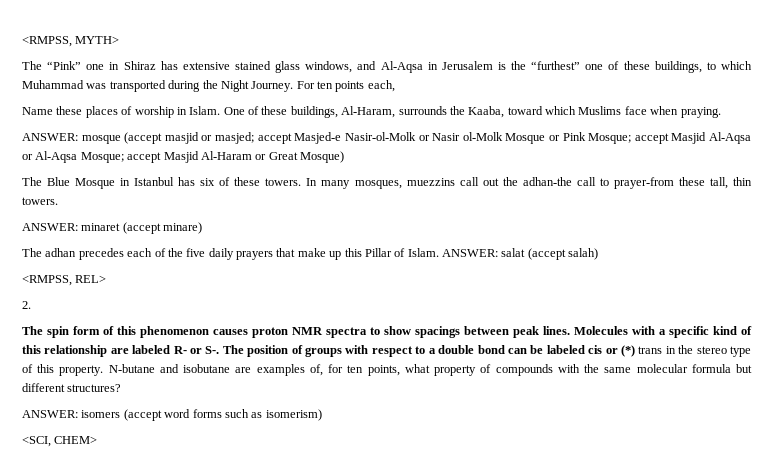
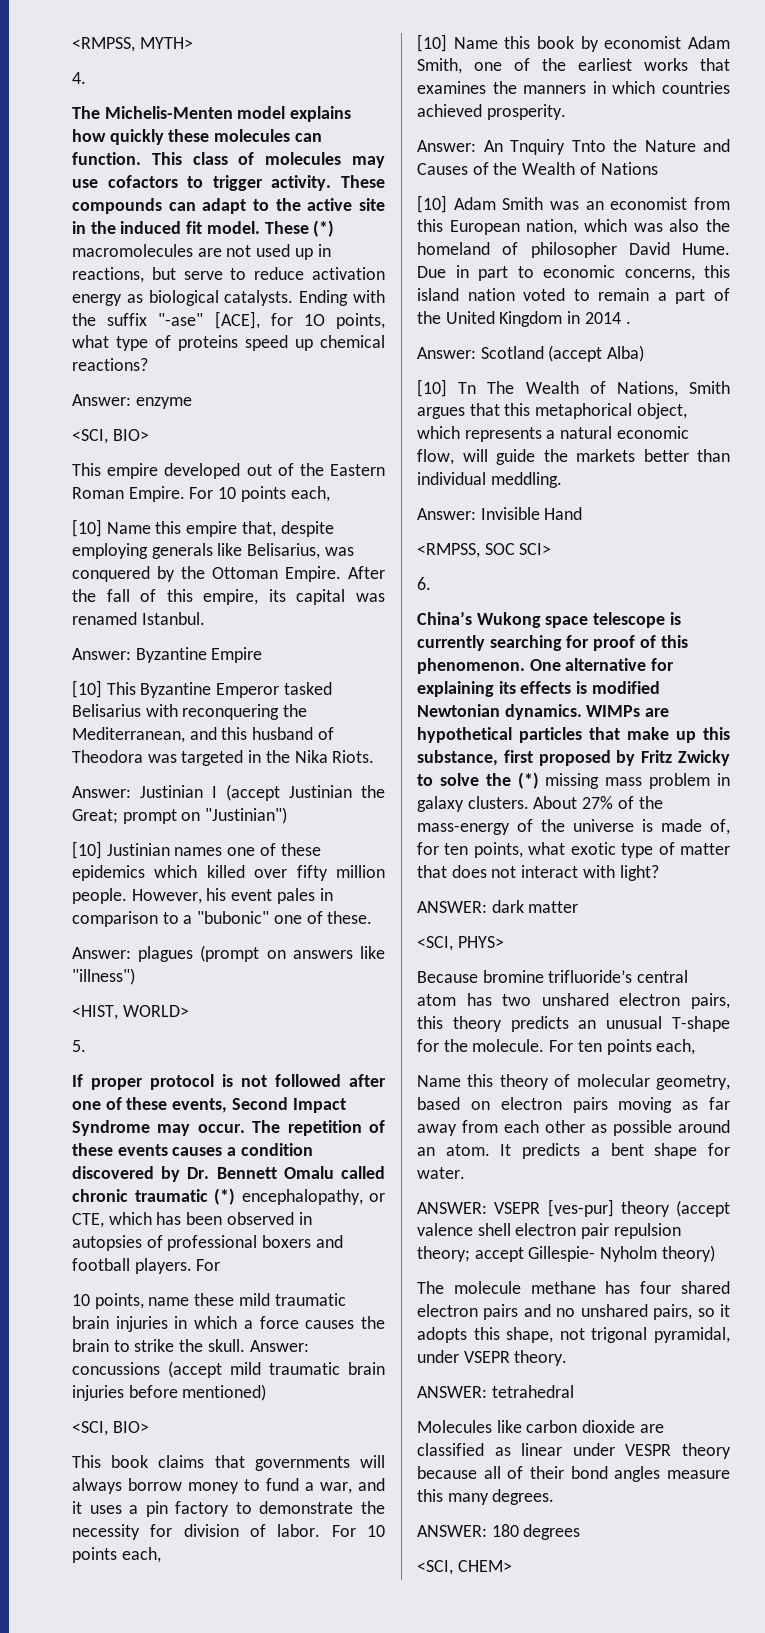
[22,61,752,73] [22,80,294,92] // The “Pink” one in Shiraz has extensive stained glass windows, and Al-Aqsa in Jerusalem is the “furthest” one of these buildings, to which Muhammad was transported during the Night Journey. -> [72,72,86,84] [72,106,352,122] [72,129,322,145] [72,152,386,168] [72,175,385,191] [72,198,385,214] [72,220,335,237] [72,244,331,260] [72,267,385,283] [72,290,386,306] [72,311,385,329] [72,335,385,351] [72,358,148,371] [72,394,192,409] [72,429,149,444] [72,463,385,479] [72,486,330,502] [72,519,334,537] [72,543,354,559] [72,566,385,582] [72,589,385,605] [72,612,205,625] [72,647,263,663] [72,680,332,698] [72,704,308,720] [72,727,334,743] [72,750,375,766] [72,784,385,801] [72,807,288,824] [72,841,321,859] [72,865,385,881] [72,888,333,904] [72,911,373,927] [72,945,385,962] [72,968,135,985] [72,1005,189,1020] [72,1040,86,1052] [72,1074,386,1090] [72,1097,346,1113] [72,1120,385,1136] [72,1143,313,1156] [72,1166,385,1182] [72,1188,385,1205] [72,1212,312,1228] [72,1235,343,1251] [72,1258,221,1274] [72,1293,346,1309] [72,1316,386,1332] [72,1339,309,1352] [72,1361,385,1378] [72,1384,267,1401] [72,1421,149,1436] [72,1455,385,1471] [72,1478,385,1494] [72,1501,385,1517] [72,1524,385,1540] [72,1547,161,1563] [417,34,730,52] [417,58,730,74] [417,81,730,94] [417,104,566,120] [417,139,730,155] [417,162,658,175] [417,195,730,213] [417,219,730,235] [417,242,730,258] [417,265,730,281] [417,288,730,304] [417,311,631,327] [417,345,645,362] [417,379,730,397] [417,403,687,419] [417,426,689,442] [417,449,730,465] [417,472,562,488] [417,507,583,520] [417,543,552,558] [417,577,431,590] [417,611,681,628] [417,635,688,651] [417,658,675,674] [417,681,660,697] [417,704,670,720] [417,727,730,743] [417,750,730,766] [417,772,730,789] [417,796,663,812] [417,819,730,835] [417,842,730,858] [417,865,659,881] [417,900,579,913] [417,936,504,951] [417,970,689,983] [417,993,730,1009] [417,1016,730,1032] [417,1039,545,1052] // 4. // The Michelis-Menten model explains how quickly these molecules can function. This class of molecules may use cofactors to trigger activity. These compounds can adapt to the active site in the induced fit model. These (*) macromolecules are not used up in reactions, but serve to reduce activation energy as biological catalysts. Ending with the suffix "-ase" [ACE], for 1O points, what type of proteins speed up chemical reactions? // Answer: enzyme // <SCI, BIO> // This empire developed out of the Eastern Roman Empire. For 10 points each, // [10] Name this empire that, despite employing generals like Belisarius, was conquered by the Ottoman Empire. After the fall of this empire, its capital was renamed Istanbul. // Answer: Byzantine Empire // [10] This Byzantine Emperor tasked Belisarius with reconquering the Mediterranean, and this husband of Theodora was targeted in the Nika Riots. // Answer: Justinian I (accept Justinian the Great; prompt on "Justinian") // [10] Justinian names one of these epidemics which killed over fifty million people. However, his event pales in comparison to a "bubonic" one of these. // Answer: plagues (prompt on answers like "illness") // <HIST, WORLD> // 5. // If proper protocol is not followed after one of these events, Second Impact Syndrome may occur. The repetition of these events causes a condition discovered by Dr. Bennett Omalu called chronic traumatic (*) encephalopathy, or CTE, which has been observed in autopsies of professional boxers and football players. For // 10 points, name these mild traumatic brain injuries in which a force causes the brain to strike the skull. Answer: concussions (accept mild traumatic brain injuries before mentioned) // <SCI, BIO> // This book claims that governments will always borrow money to fund a war, and it uses a pin factory to demonstrate the necessity for division of labor. For 10 points each, // [10] Name this book by economist Adam Smith, one of the earliest works that examines the manners in which countries achieved prosperity. // Answer: An Tnquiry Tnto the Nature and Causes of the Wealth of Nations // [10] Adam Smith was an economist from this European nation, which was also the homeland of philosopher David Hume. Due in part to economic concerns, this island nation voted to remain a part of the United Kingdom in 2014 . // Answer: Scotland (accept Alba) // [10] Tn The Wealth of Nations, Smith argues that this metaphorical object, which represents a natural economic flow, will guide the markets better than individual meddling. // Answer: Invisible Hand // <RMPSS, SOC SCI> // 6. // China’s Wukong space telescope is currently searching for proof of this phenomenon. One alternative for explaining its effects is modified Newtonian dynamics. WIMPs are hypothetical particles that make up this substance, first proposed by Fritz Zwicky to solve the (*) missing mass problem in galaxy clusters. About 27% of the mass-energy of the universe is made of, for ten points, what exotic type of matter that does not interact with light? // ANSWER: dark matter // <SCI, PHYS> // Because bromine trifluoride’s central atom has two unshared electron pairs, this theory predicts an unusual T-shape for the molecule.
[56,106,721,118] [22,132,751,144] [22,151,344,163] [22,177,753,189] [22,197,58,205] [22,222,203,234] [22,248,599,260] [22,275,107,286] [22,301,31,309] [22,326,752,338] [22,345,751,357] [22,364,752,376] [22,383,122,392] [22,409,322,421] these places of worship in Islam. One of these buildings, Al-Haram, surrounds the Kaaba, toward which Muslims face when praying. // ANSWER: mosque (accept masjid or masjed; accept Masjed-e Nasir-ol-Molk or Nasir ol-Molk Mosque or Pink Mosque; accept Masjid Al-Aqsa or Al-Aqsa Mosque; accept Masjid Al-Haram or Great Mosque) // The Blue Mosque in Istanbul has six of these towers. In many mosques, muezzins call out the adhan-the call to prayer-from these tall, thin towers. // ANSWER: minaret (accept minare) // The adhan precedes each of the five daily prayers that make up this Pillar of Islam. ANSWER: salat (accept salah) // <RMPSS, REL> // 2. // The spin form of this phenomenon causes proton NMR spectra to show spacings between peak lines. Molecules with a specific kind of this relationship are labeled R- or S-. The position of groups with respect to a double bond can be labeled cis or (*) trans in the stereo type of this property. N-butane and isobutane are examples of, for ten points, what property of compounds with the same molecular formula but different structures? // ANSWER: isomers (accept word forms such as isomerism) -> [467,1074,730,1090] [417,1097,730,1113] [417,1120,730,1136] [417,1143,730,1159] [417,1167,465,1179] [417,1199,730,1217] [417,1223,681,1239] [417,1245,715,1262] [417,1281,730,1294] [417,1304,730,1320] [417,1327,730,1343] [417,1350,568,1366] [417,1385,574,1398] [417,1420,664,1433] [417,1443,731,1459] [417,1466,730,1482] [417,1489,555,1505] [417,1524,581,1540] this theory of molecular geometry, based on electron pairs moving as far away from each other as possible around an atom. It predicts a bent shape for water. // ANSWER: VSEPR [ves-pur] theory (accept valence shell electron pair repulsion theory; accept Gillespie- Nyholm theory) // The molecule methane has four shared electron pairs and no unshared pairs, so it adopts this shape, not trigonal pyramidal, under VSEPR theory. // ANSWER: tetrahedral // Molecules like carbon dioxide are classified as linear under VESPR theory because all of their bond angles measure this many degrees. // ANSWER: 180 degrees

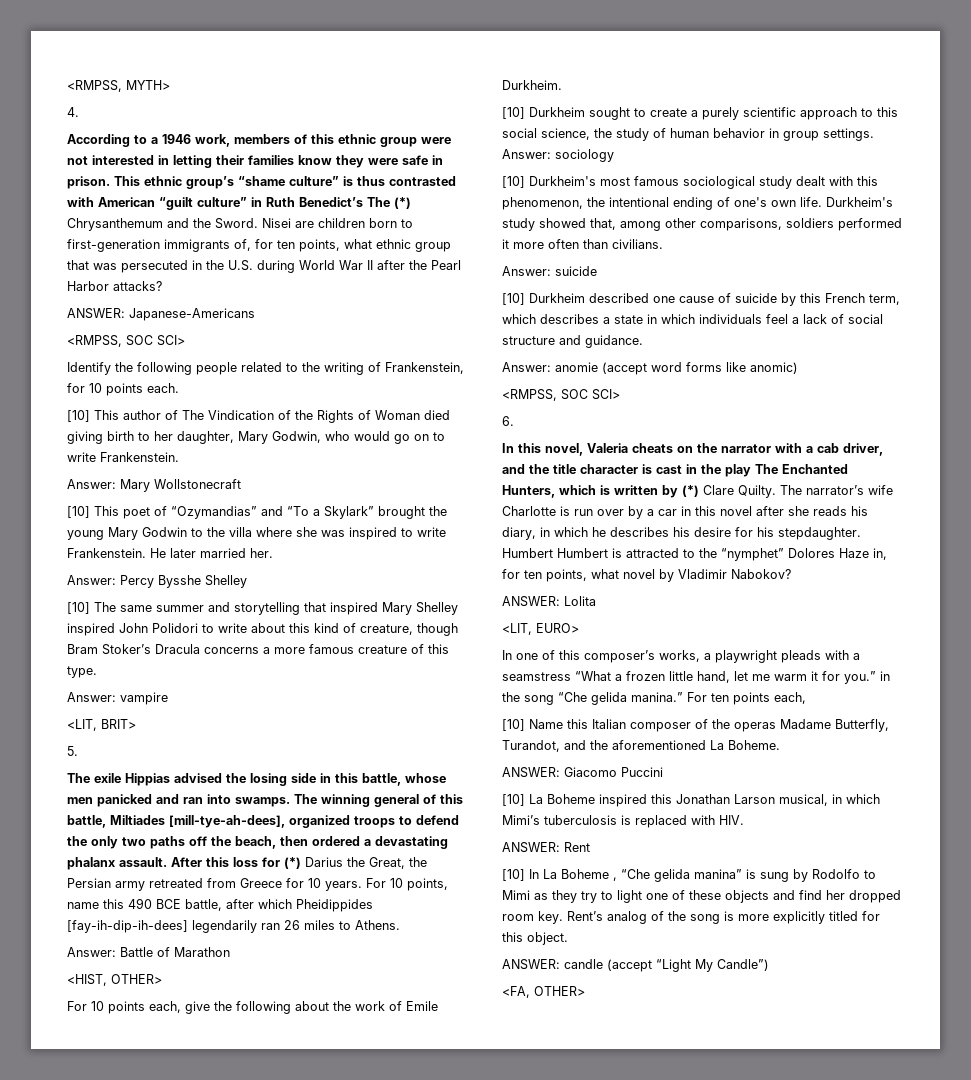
[72,106,352,122] [72,129,322,145] [72,152,386,168] [72,175,385,191] [72,198,385,214] [72,220,335,237] [72,244,331,260] [72,267,385,283] [72,290,386,306] [72,311,385,329] [72,335,385,351] [72,358,148,371] [72,394,192,409] [72,429,149,444] [72,463,385,479] [72,486,330,502] [72,519,334,537] [72,543,354,559] [72,566,385,582] [72,589,385,605] [72,612,205,625] [72,647,263,663] [72,680,332,698] [72,704,308,720] [72,727,334,743] [72,750,375,766] [72,784,385,801] [72,807,288,824] [72,841,321,859] [72,865,385,881] [72,888,333,904] [72,911,373,927] [72,945,385,962] [72,968,135,985] [72,1005,189,1020] [72,1040,86,1052] [72,1074,386,1090] [72,1097,346,1113] [72,1120,385,1136] [72,1143,313,1156] [72,1166,385,1182] [72,1188,385,1205] [72,1212,312,1228] [72,1235,343,1251] [72,1258,221,1274] [72,1293,346,1309] [72,1316,386,1332] [72,1339,309,1352] [72,1361,385,1378] [72,1384,267,1401] [72,1421,149,1436] [72,1455,385,1471] [72,1478,385,1494] [72,1501,385,1517] [72,1524,385,1540] [72,1547,161,1563] [417,34,730,52] [417,58,730,74] [417,81,730,94] [417,104,566,120] [417,139,730,155] [417,162,658,175] [417,195,730,213] [417,219,730,235] [417,242,730,258] [417,265,730,281] [417,288,730,304] [417,311,631,327] [417,345,645,362] [417,379,730,397] [417,403,687,419] [417,426,689,442] [417,449,730,465] [417,472,562,488] [417,507,583,520] [417,543,552,558] [417,577,431,590] [417,611,681,628] [417,635,688,651] [417,658,675,674] [417,681,660,697] [417,704,670,720] [417,727,730,743] [417,750,730,766] [417,772,730,789] [417,796,663,812] [417,819,730,835] [417,842,730,858] [417,865,659,881] [417,900,579,913] [417,936,504,951] [417,970,689,983] [417,993,730,1009] [417,1016,730,1032] [417,1039,545,1052] The Michelis-Menten model explains how quickly these molecules can function. This class of molecules may use cofactors to trigger activity. These compounds can adapt to the active site in the induced fit model. These (*) macromolecules are not used up in reactions, but serve to reduce activation energy as biological catalysts. Ending with the suffix "-ase" [ACE], for 1O points, what type of proteins speed up chemical reactions? // Answer: enzyme // <SCI, BIO> // This empire developed out of the Eastern Roman Empire. For 10 points each, // [10] Name this empire that, despite employing generals like Belisarius, was conquered by the Ottoman Empire. After the fall of this empire, its capital was renamed Istanbul. // Answer: Byzantine Empire // [10] This Byzantine Emperor tasked Belisarius with reconquering the Mediterranean, and this husband of Theodora was targeted in the Nika Riots. // Answer: Justinian I (accept Justinian the Great; prompt on "Justinian") // [10] Justinian names one of these epidemics which killed over fifty million people. However, his event pales in comparison to a "bubonic" one of these. // Answer: plagues (prompt on answers like "illness") // <HIST, WORLD> // 5. // If proper protocol is not followed after one of these events, Second Impact Syndrome may occur. The repetition of these events causes a condition discovered by Dr. Bennett Omalu called chronic traumatic (*) encephalopathy, or CTE, which has been observed in autopsies of professional boxers and football players. For // 10 points, name these mild traumatic brain injuries in which a force causes the brain to strike the skull. Answer: concussions (accept mild traumatic brain injuries before mentioned) // <SCI, BIO> // This book claims that governments will always borrow money to fund a war, and it uses a pin factory to demonstrate the necessity for division of labor. For 10 points each, // [10] Name this book by economist Adam Smith, one of the earliest works that examines the manners in which countries achieved prosperity. // Answer: An Tnquiry Tnto the Nature and Causes of the Wealth of Nations // [10] Adam Smith was an economist from this European nation, which was also the homeland of philosopher David Hume. Due in part to economic concerns, this island nation voted to remain a part of the United Kingdom in 2014 . // Answer: Scotland (accept Alba) // [10] Tn The Wealth of Nations, Smith argues that this metaphorical object, which represents a natural economic flow, will guide the markets better than individual meddling. // Answer: Invisible Hand // <RMPSS, SOC SCI> // 6. // China’s Wukong space telescope is currently searching for proof of this phenomenon. One alternative for explaining its effects is modified Newtonian dynamics. WIMPs are hypothetical particles that make up this substance, first proposed by Fritz Zwicky to solve the (*) missing mass problem in galaxy clusters. About 27% of the mass-energy of the universe is made of, for ten points, what exotic type of matter that does not interact with light? // ANSWER: dark matter // <SCI, PHYS> // Because bromine trifluoride’s central atom has two unshared electron pairs, this theory predicts an unusual T-shape for the molecule. -> [67,134,451,147] [67,155,443,168] [67,176,456,189] [67,197,411,210] [67,218,413,231] [67,239,451,252] [67,260,461,273] [67,281,162,291] [67,308,255,321] [67,335,185,347] [67,362,464,375] [67,383,179,396] [67,410,450,423] [67,431,445,444] [67,452,179,462] [67,479,241,492] [67,506,447,519] [67,527,446,540] [67,548,273,558] [67,575,247,588] [67,602,458,615] [67,623,458,636] [67,644,449,655] [67,666,97,678] [67,692,168,705] [67,719,136,731] [67,746,78,756] [67,773,446,786] [67,794,463,807] [67,815,459,828] [67,836,448,849] [67,857,427,870] [67,878,448,891] [67,898,373,912] [67,920,400,933] [67,947,230,957] [67,974,162,986] [67,1001,438,1014] [502,80,562,90] [502,107,898,120] [502,128,874,141] [502,149,614,162] [502,176,878,189] [502,197,893,210] [502,218,902,231] [502,239,663,249] [502,266,597,276] [502,293,900,306] [502,314,883,324] [502,335,643,348] [502,362,798,375] [502,389,620,401] [502,416,514,426] [502,443,883,456] [502,464,848,477] [502,485,893,498] [502,506,868,519] [502,527,861,540] [502,548,887,561] [502,569,791,582] [502,596,596,607] [502,623,579,635] [502,650,860,663] [502,671,890,684] [502,692,683,705] According to a 1946 work, members of this ethnic group were not interested in letting their families know they were safe in prison. This ethnic group’s “shame culture” is thus contrasted with American “guilt culture” in Ruth Benedict’s The (*) Chrysanthemum and the Sword. Nisei are children born to first-generation immigrants of, for ten points, what ethnic group that was persecuted in the U.S. during World War II after the Pearl Harbor attacks? // ANSWER: Japanese-Americans // <RMPSS, SOC SCI> // Identify the following people related to the writing of Frankenstein, for 10 points each. // [10] This author of The Vindication of the Rights of Woman died giving birth to her daughter, Mary Godwin, who would go on to write Frankenstein. // Answer: Mary Wollstonecraft // [10] This poet of “Ozymandias” and “To a Skylark” brought the young Mary Godwin to the villa where she was inspired to write Frankenstein. He later married her. // Answer: Percy Bysshe Shelley // [10] The same summer and storytelling that inspired Mary Shelley inspired John Polidori to write about this kind of creature, though Bram Stoker’s Dracula concerns a more famous creature of this type. // Answer: vampire // <LIT, BRIT> // 5. // The exile Hippias advised the losing side in this battle, whose men panicked and ran into swamps. The winning general of this battle, Miltiades [mill-tye-ah-dees], organized troops to defend the only two paths off the beach, then ordered a devastating phalanx assault. After this loss for (*) Darius the Great, the Persian army retreated from Greece for 10 years. For 10 points, name this 490 BCE battle, after which Pheidippides [fay-ih-dip-ih-dees] legendarily ran 26 miles to Athens. // Answer: Battle of Marathon // <HIST, OTHER> // For 10 points each, give the following about the work of Emile Durkheim. // [10] Durkheim sought to create a purely scientific approach to this social science, the study of human behavior in group settings. Answer: sociology // [10] Durkheim's most famous sociological study dealt with this phenomenon, the intentional ending of one's own life. Durkheim's study showed that, among other comparisons, soldiers performed it more often than civilians. // Answer: suicide // [10] Durkheim described one cause of suicide by this French term, which describes a state in which individuals feel a lack of social structure and guidance. // Answer: anomie (accept word forms like anomic) // <RMPSS, SOC SCI> // 6. // In this novel, Valeria cheats on the narrator with a cab driver, and the title character is cast in the play The Enchanted Hunters, which is written by (*) Clare Quilty. The narrator’s wife Charlotte is run over by a car in this novel after she reads his diary, in which he describes his desire for his stepdaughter. Humbert Humbert is attracted to the “nymphet” Dolores Haze in, for ten points, what novel by Vladimir Nabokov? // ANSWER: Lolita // <LIT, EURO> // In one of this composer’s works, a playwright pleads with a seamstress “What a frozen little hand, let me warm it for you.” in the song “Che gelida manina.”
[417,1074,730,1090] [417,1097,730,1113] [417,1120,730,1136] [417,1143,730,1159] [417,1167,465,1179] [417,1199,730,1217] [417,1223,681,1239] [417,1245,715,1262] [417,1281,730,1294] [417,1304,730,1320] [417,1327,730,1343] [417,1350,568,1366] [417,1385,574,1398] [417,1420,664,1433] [417,1443,731,1459] [417,1466,730,1482] [417,1489,555,1505] [417,1524,581,1540] [417,1560,512,1575] Name this theory of molecular geometry, based on electron pairs moving as far away from each other as possible around an atom. It predicts a bent shape for water. // ANSWER: VSEPR [ves-pur] theory (accept valence shell electron pair repulsion theory; accept Gillespie- Nyholm theory) // The molecule methane has four shared electron pairs and no unshared pairs, so it adopts this shape, not trigonal pyramidal, under VSEPR theory. // ANSWER: tetrahedral // Molecules like carbon dioxide are classified as linear under VESPR theory because all of their bond angles measure this many degrees. // ANSWER: 180 degrees // <SCI, CHEM> -> [502,719,889,732] [502,740,780,752] [502,767,663,778] [502,794,880,807] [502,815,744,828] [502,842,590,853] [502,869,876,882] [502,890,901,903] [502,911,880,924] [502,932,568,945] [502,959,769,972] [502,986,585,998] [10] Name this Italian composer of the operas Madame Butterfly, Turandot, and the aforementioned La Boheme. // ANSWER: Giacomo Puccini // [10] La Boheme inspired this Jonathan Larson musical, in which Mimi’s tuberculosis is replaced with HIV. // ANSWER: Rent // [10] In La Boheme , “Che gelida manina” is sung by Rodolfo to Mimi as they try to light one of these objects and find her dropped room key. Rent’s analog of the song is more explicitly titled for this object. // ANSWER: candle (accept “Light My Candle”) // <FA, OTHER>

